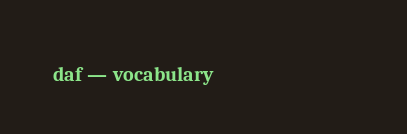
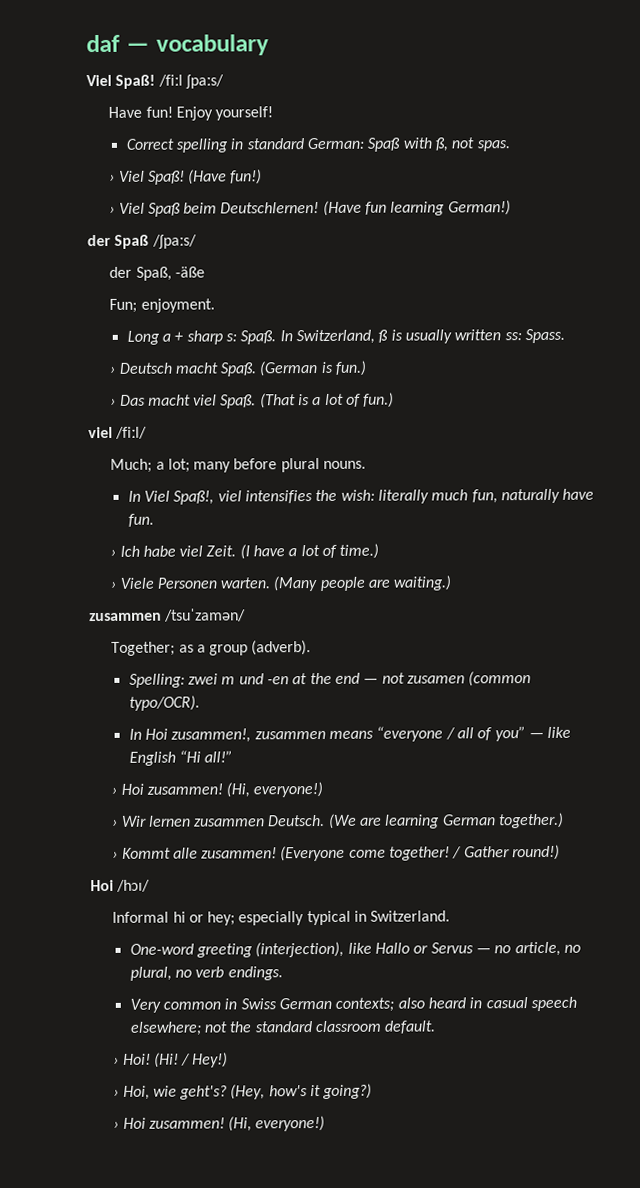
(214, 75) none -> [86,74,224,89] [108,106,274,121] [125,137,510,153] [109,169,263,185] [109,200,511,217] [87,234,197,249] [109,266,205,281] [109,298,215,313] [126,328,565,345] [109,360,368,377] [110,392,395,409] [88,426,148,439] [110,458,367,473] [127,488,595,505] [127,513,154,527] [110,543,380,560] [110,575,452,592] [89,608,247,622] [111,640,312,656] [128,671,532,688] [128,695,200,711] [128,726,572,743] [128,750,234,766] [111,781,324,798] [112,812,565,829] [112,844,561,862] [90,879,151,892] [112,910,451,926] [129,941,581,958] [129,966,283,981] [129,996,577,1013] [129,1020,436,1036] [113,1052,229,1068] [113,1083,373,1100] [113,1115,326,1132] // Viel Spaß! /fiːl ʃpaːs/ // Have fun! Enjoy yourself! // Correct spelling in standard German: Spaß with ß, not spas. // › Viel Spaß! (Have fun!) // › Viel Spaß beim Deutschlernen! (Have fun learning German!) // der Spaß /ʃpaːs/ // der Spaß, -äße // Fun; enjoyment. // Long a + sharp s: Spaß. In Switzerland, ß is usually written ss: Spass. // › Deutsch macht Spaß. (German is fun.) // › Das macht viel Spaß. (That is a lot of fun.) // viel /fiːl/ // Much; a lot; many before plural nouns. // In Viel Spaß!, viel intensifies the wish: literally much fun, naturally have fun. // › Ich habe viel Zeit. (I have a lot of time.) // › Viele Personen warten. (Many people are waiting.) // zusammen /tsuˈzamən/ // Together; as a group (adverb). // Spelling: zwei m und -en at the end — not zusamen (common typo/OCR). // In Hoi zusammen!, zusammen means “everyone / all of you” — like English “Hi all!” // › Hoi zusammen! (Hi, everyone!) // › Wir lernen zusammen Deutsch. (We are learning German together.) // › Kommt alle zusammen! (Everyone come together! / Gather round!) // Hoi /hɔɪ/ // Informal hi or hey; especially typical in Switzerland. // One-word greeting (interjection), like Hallo or Servus — no article, no plural, no verb endings. // Very common in Swiss German contexts; also heard in casual speech elsewhere; not the standard classroom default. // › Hoi! (Hi! / Hey!) // › Hoi, wie geht's? (Hey, how's it going?) // › Hoi zusammen! (Hi, everyone!)

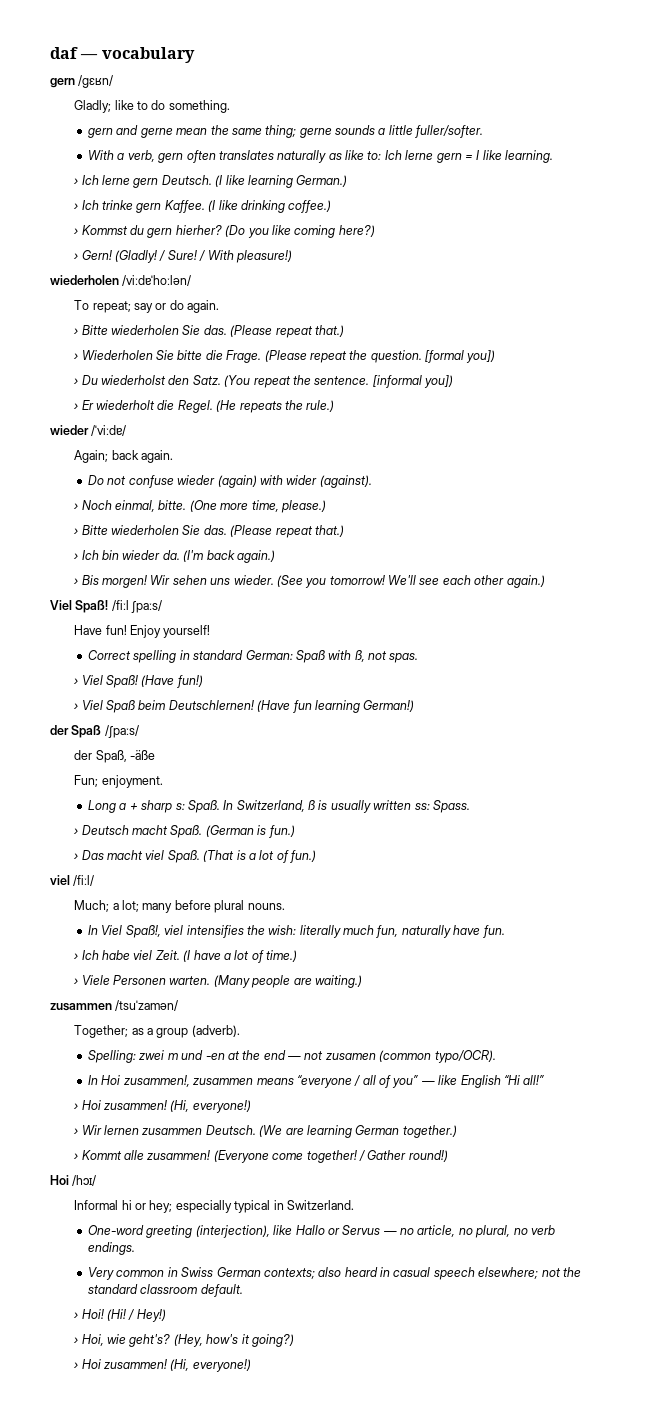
(269, 45) none -> [50,75,114,88] [74,100,230,113] [88,125,484,138] [88,150,554,163] [73,175,348,188] [73,200,332,213] [73,225,375,238] [73,250,292,263] [50,275,192,286] [74,300,220,313] [73,325,344,338] [73,350,496,363] [73,375,454,388] [73,400,335,413] [50,425,127,436] [74,450,174,463] [88,475,372,488] [73,500,326,513] [73,525,344,538] [73,550,275,563] [73,575,545,588] // gern /ɡɛʁn/ // Gladly; like to do something. // gern and gerne mean the same thing; gerne sounds a little fuller/softer. // With a verb, gern often translates naturally as like to: Ich lerne gern = I like learning. // › Ich lerne gern Deutsch. (I like learning German.) // › Ich trinke gern Kaffee. (I like drinking coffee.) // › Kommst du gern hierher? (Do you like coming here?) // › Gern! (Gladly! / Sure! / With pleasure!) // wiederholen /viːdɐˈhoːlən/ // To repeat; say or do again. // › Bitte wiederholen Sie das. (Please repeat that.) // › Wiederholen Sie bitte die Frage. (Please repeat the question. [formal you]) // › Du wiederholst den Satz. (You repeat the sentence. [informal you]) // › Er wiederholt die Regel. (He repeats the rule.) // wieder /ˈviːdɐ/ // Again; back again. // Do not confuse wieder (again) with wider (against). // › Noch einmal, bitte. (One more time, please.) // › Bitte wiederholen Sie das. (Please repeat that.) // › Ich bin wieder da. (I'm back again.) // › Bis morgen! Wir sehen uns wieder. (See you tomorrow! We'll see each other again.)

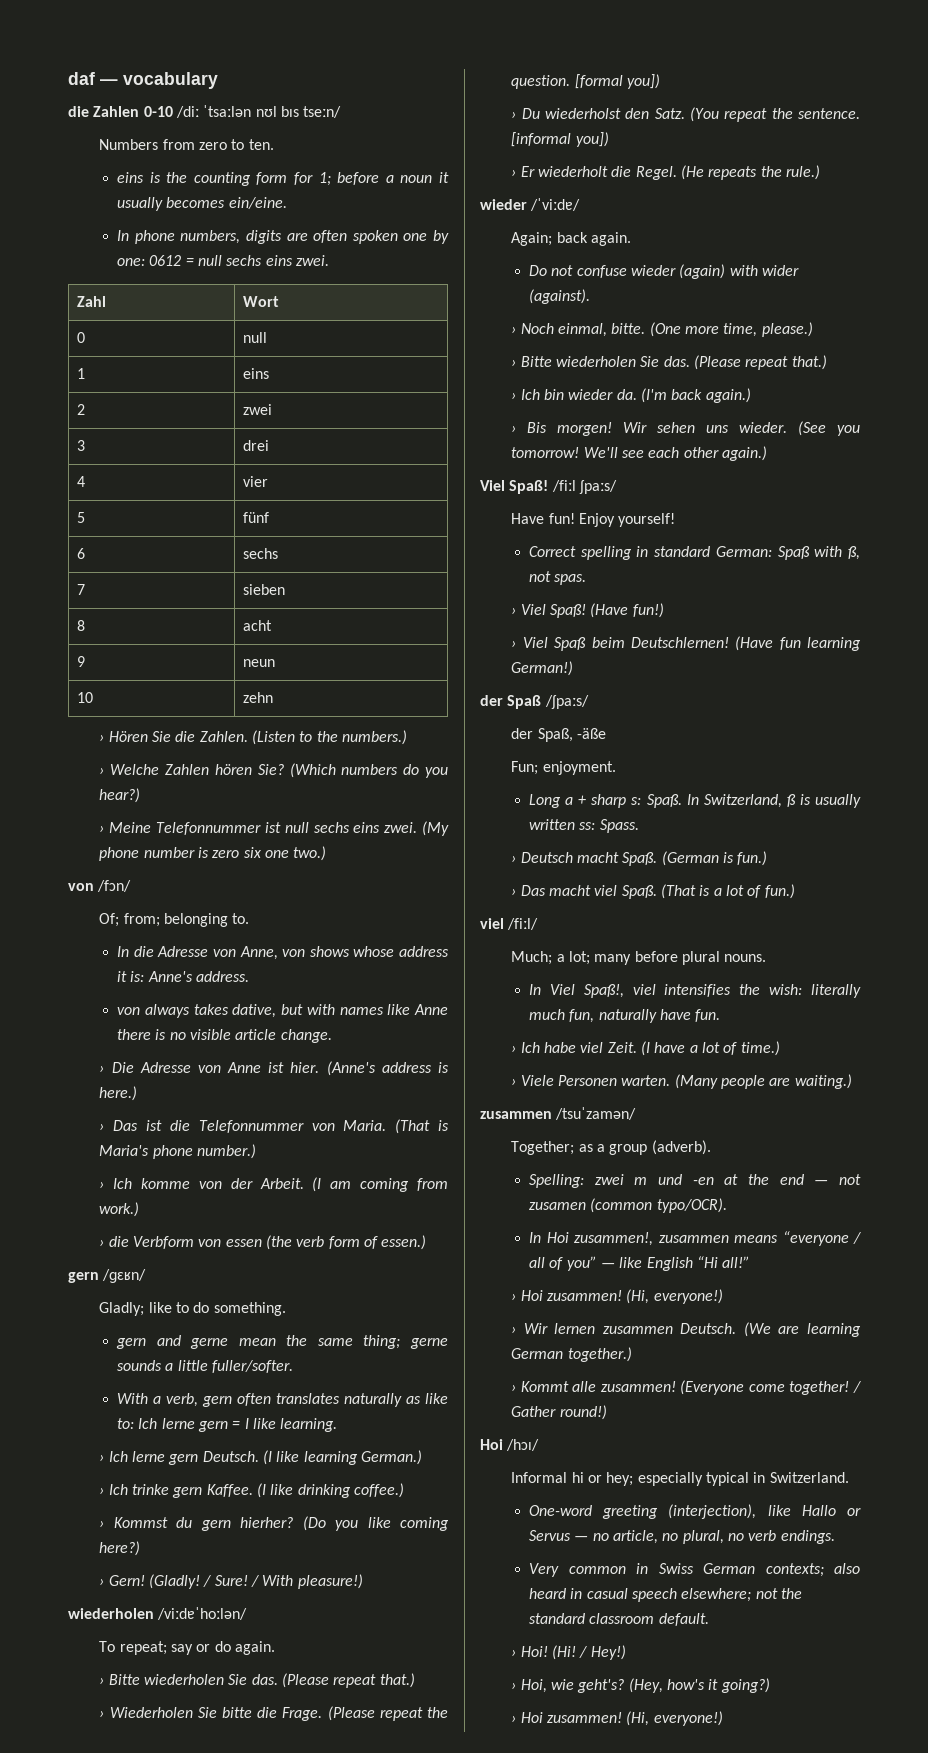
(195, 55) none -> [68,105,342,118] [99,139,274,150] [117,172,450,186] [117,197,287,211] [117,230,449,244] [117,255,329,266] [76,296,106,307] [242,296,279,307] [76,332,85,343] [242,332,267,343] [76,368,85,379] [242,368,269,379] [76,404,85,415] [242,404,272,415] [76,440,85,451] [242,440,269,451] [76,476,85,487] [242,476,268,487] [76,512,85,523] [242,512,269,523] [76,548,85,559] [242,548,278,559] [76,584,85,595] [242,584,285,595] [76,620,85,631] [242,620,272,631] [76,656,85,667] [242,659,275,667] [76,692,93,703] [242,692,273,703] [99,730,407,745] [99,763,449,778] [99,788,141,803] [99,821,450,836] [99,846,327,861] [68,880,132,892] [99,913,250,927] [117,946,449,960] [117,971,249,982] [117,1004,448,1018] [117,1029,332,1043] [99,1061,450,1076] [99,1086,138,1101] [99,1119,450,1134] [99,1144,257,1159] [99,1177,448,1192] [99,1202,140,1217] [99,1235,427,1250] // die Zahlen 0-10 /diː ˈtsaːlən nʊl bɪs tseːn/ // Numbers from zero to ten. // eins is the counting form for 1; before a noun it usually becomes ein/eine. // In phone numbers, digits are often spoken one by one: 0612 = null sechs eins zwei. // Zahl | Wort // 0 | null // 1 | eins // 2 | zwei // 3 | drei // 4 | vier // 5 | fünf // 6 | sechs // 7 | sieben // 8 | acht // 9 | neun // 10 | zehn // › Hören Sie die Zahlen. (Listen to the numbers.) // › Welche Zahlen hören Sie? (Which numbers do you hear?) // › Meine Telefonnummer ist null sechs eins zwei. (My phone number is zero six one two.) // von /fɔn/ // Of; from; belonging to. // In die Adresse von Anne, von shows whose address it is: Anne's address. // von always takes dative, but with names like Anne there is no visible article change. // › Die Adresse von Anne ist hier. (Anne's address is here.) // › Das ist die Telefonnummer von Maria. (That is Maria's phone number.) // › Ich komme von der Arbeit. (I am coming from work.) // › die Verbform von essen (the verb form of essen.)

